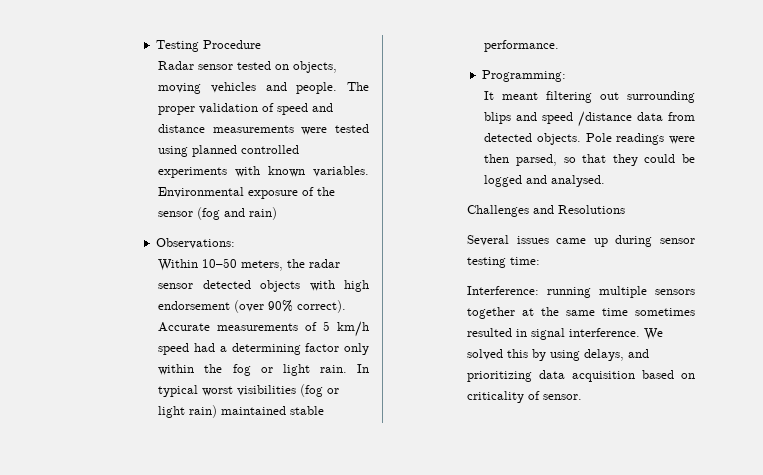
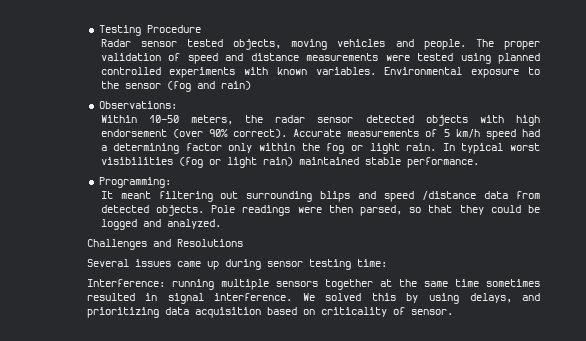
[275,64,290,70] on -> (223, 43) none
[302,187,315,196] of -> [528,67,541,75] to
[551,175,606,187] analysed. -> [166,219,221,229] analyzed.

